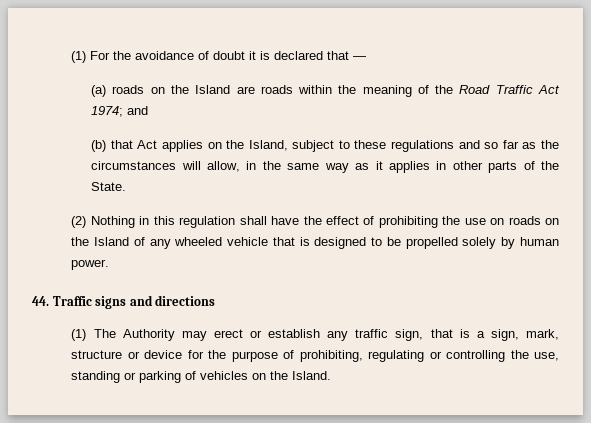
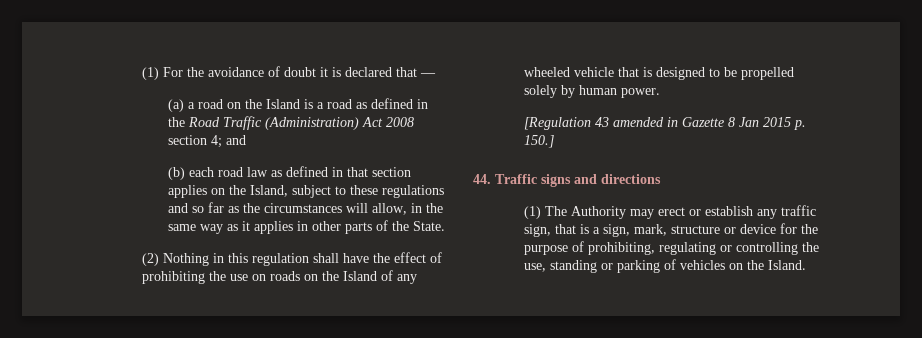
[112,85,560,97] [91,106,149,117] [91,140,158,152] roads on the Island are roads within the meaning of the Road Traffic Act 1974; and // (b) that Act -> [188,98,429,109] [168,116,415,130] [168,135,247,148] [168,166,412,180] a road on the Island is a road as defined in the Road Traffic (Administration) Act 2008 section 4; and // (b) each road law as defined in that section
(110, 264) none -> [524,117,807,130] [524,135,555,148] // [Regulation 43 amended in Gazette 8 Jan 2015 p. 150.]

